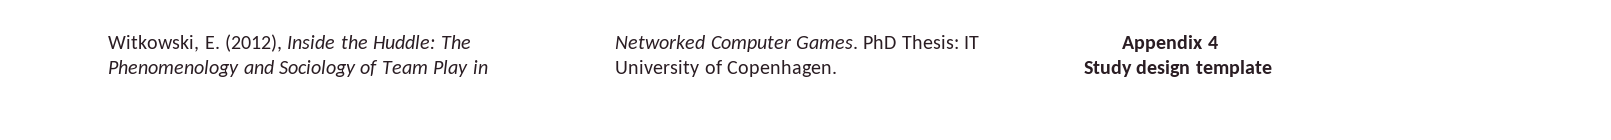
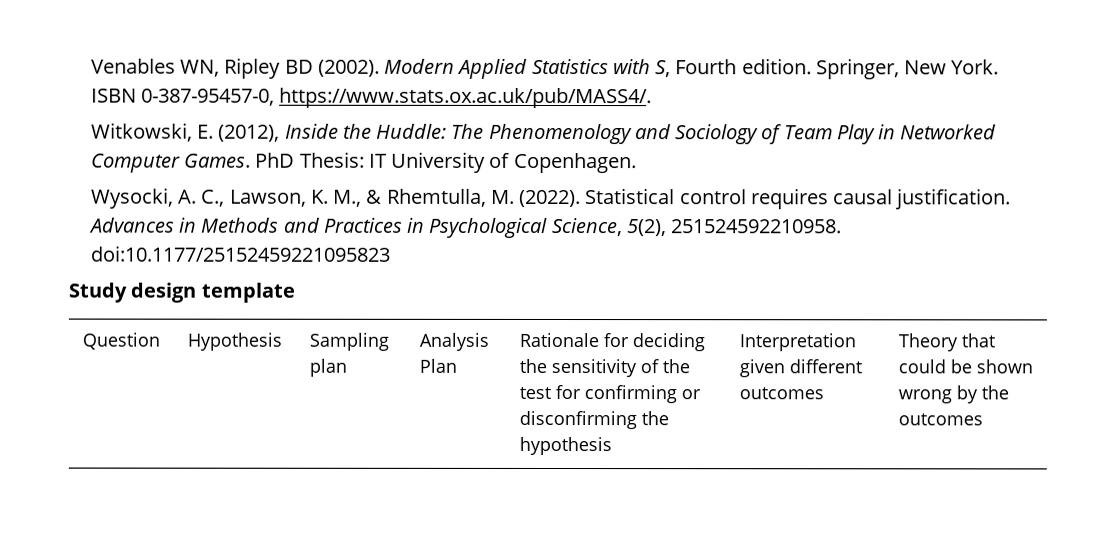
(108, 43) none -> [90,57,1000,80] [90,87,653,109] Venables WN, Ripley BD (2002). Modern Applied Statistics with S, Fourth edition. Springer, New York. ISBN 0-387-95457-0, https://www.stats.ox.ac.uk/pub/MASS4/. //
[1122,35,1218,52] [1084,60,1272,77] Appendix 4 // Study design template -> [90,187,1012,210] [88,217,843,238] [90,245,391,262] [68,282,295,303] [81,332,160,350] [186,332,282,351] [308,332,389,351] [308,358,347,377] [418,332,489,351] [418,358,457,373] [518,332,705,352] [518,358,690,378] [518,384,701,404] [518,410,669,430] [518,436,612,456] [738,333,856,352] [738,359,862,378] [738,387,824,400] [897,333,995,352] [897,359,1033,374] [897,385,1009,404] [897,413,983,426] Wysocki, A. C., Lawson, K. M., & Rhemtulla, M. (2022). Statistical control requires causal justification. Advances in Methods and Practices in Psychological Science, 5(2), 251524592210958. doi:10.1177/25152459221095823 // Study design template // Question | Hypothesis | Sampling plan | Analysis Plan | Rationale for deciding the sensitivity of the test for confirming or disconfirming the hypothesis | Interpretation given different outcomes | Theory that could be shown wrong by the outcomes

